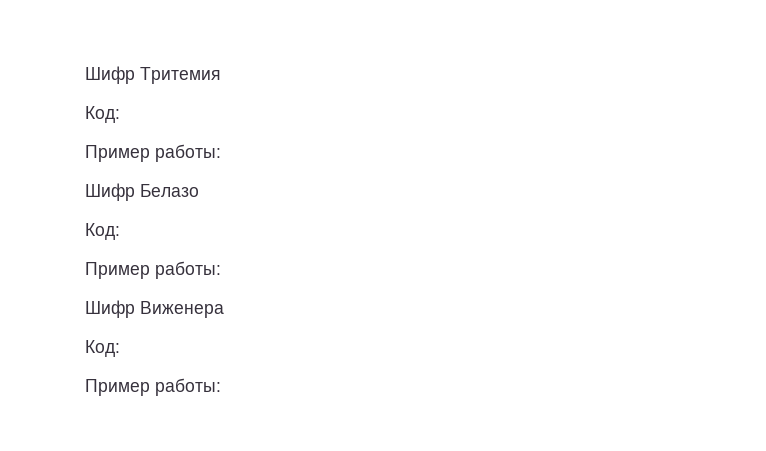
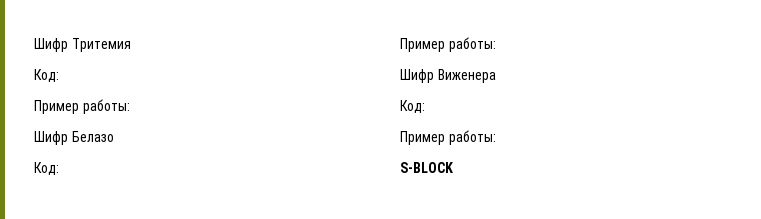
(221, 387) none -> [400,162,453,173] // S-BLOCK

